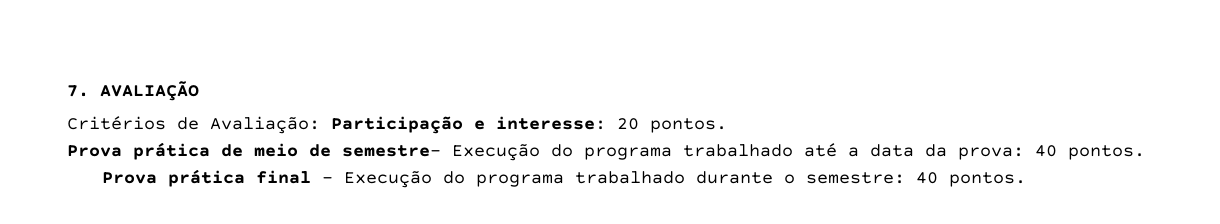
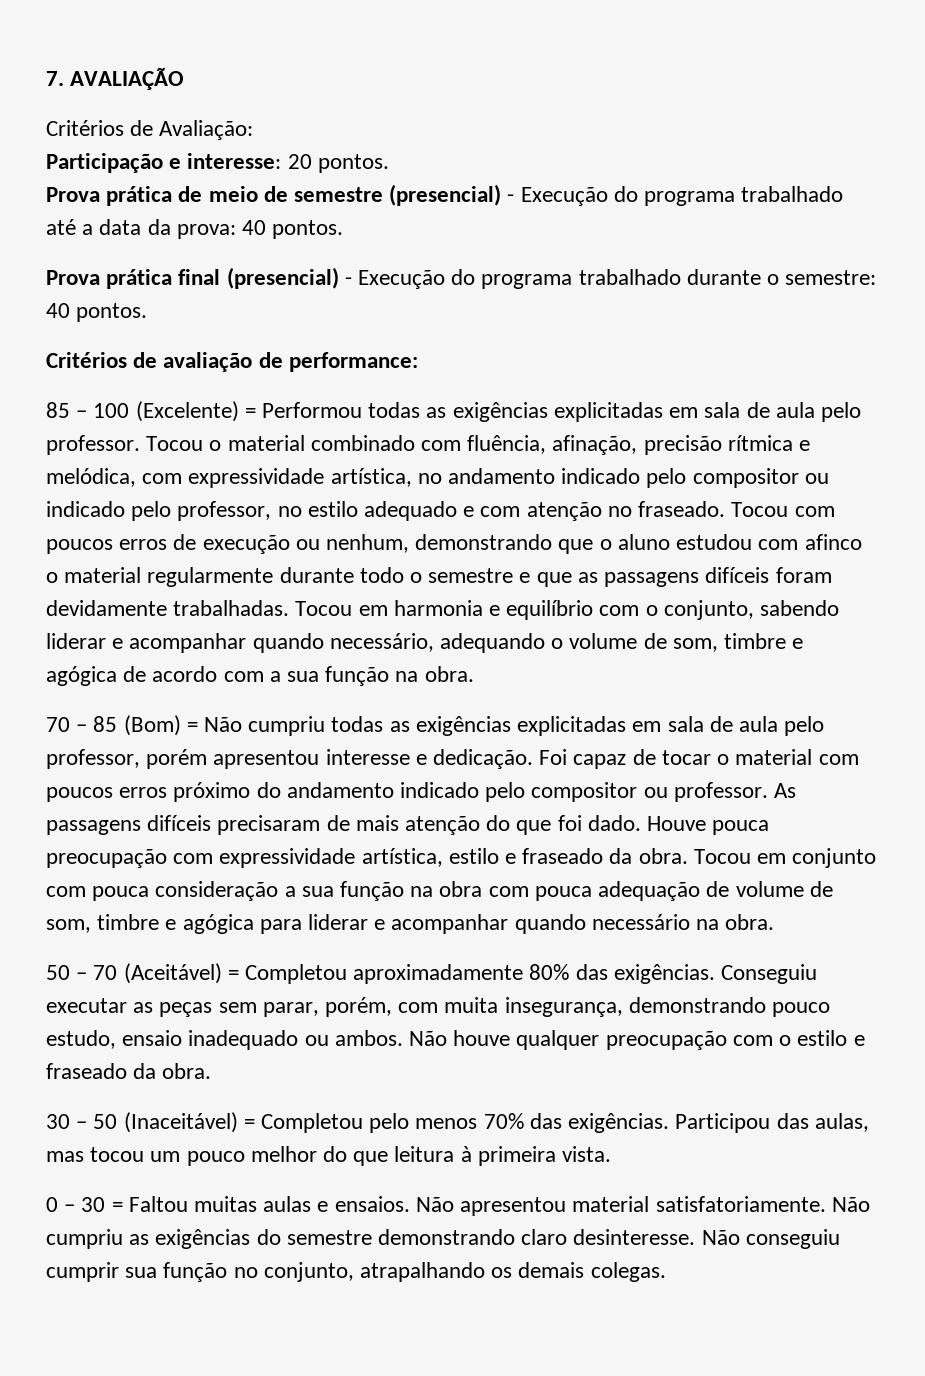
(320, 125) none -> (254, 130) //
[342,145,441,157] semestre- -> [294,184,515,206] semestre (presencial) -
(311, 177) none -> [226,267,339,289] (presencial)
(1026, 179) none -> [46,352,418,372] [46,401,861,422] [46,435,811,455] [46,468,829,488] [46,501,835,521] [46,534,862,554] [46,567,832,587] [46,600,840,620] [46,633,804,653] [46,666,474,686] [46,715,825,736] [46,749,859,769] [46,782,797,802] [46,815,770,835] [46,848,877,868] [46,881,833,901] [46,914,775,934] [46,963,818,984] [46,997,831,1017] [46,1030,865,1050] [46,1063,212,1079] [46,1112,869,1133] [46,1146,612,1166] [46,1196,870,1216] [46,1229,840,1249] [46,1262,666,1282] // Critérios de avaliação de performance: // 85 – 100 (Excelente) = Performou todas as exigências explicitadas em sala de aula pelo professor. Tocou o material combinado com fluência, afinação, precisão rítmica e melódica, com expressividade artística, no andamento indicado pelo compositor ou indicado pelo professor, no estilo adequado e com atenção no fraseado. Tocou com poucos erros de execução ou nenhum, demonstrando que o aluno estudou com afinco o material regularmente durante todo o semestre e que as passagens difíceis foram devidamente trabalhadas. Tocou em harmonia e equilíbrio com o conjunto, sabendo liderar e acompanhar quando necessário, adequando o volume de som, timbre e agógica de acordo com a sua função na obra. // 70 – 85 (Bom) = Não cumpriu todas as exigências explicitadas em sala de aula pelo professor, porém apresentou interesse e dedicação. Foi capaz de tocar o material com poucos erros próximo do andamento indicado pelo compositor ou professor. As passagens difíceis precisaram de mais atenção do que foi dado. Houve pouca preocupação com expressividade artística, estilo e fraseado da obra. Tocou em conjunto com pouca consideração a sua função na obra com pouca adequação de volume de som, timbre e agógica para liderar e acompanhar quando necessário na obra. // 50 – 70 (Aceitável) = Completou aproximadamente 80% das exigências. Conseguiu executar as peças sem parar, porém, com muita insegurança, demonstrando pouco estudo, ensaio inadequado ou ambos. Não houve qualquer preocupação com o estilo e fraseado da obra. // 30 – 50 (Inaceitável) = Completou pelo menos 70% das exigências. Participou das aulas, mas tocou um pouco melhor do que leitura à primeira vista. // 0 – 30 = Faltou muitas aulas e ensaios. Não apresentou material satisfatoriamente. Não cumpriu as exigências do semestre demonstrando claro desinteresse. Não conseguiu cumprir sua função no conjunto, atrapalhando os demais colegas.

